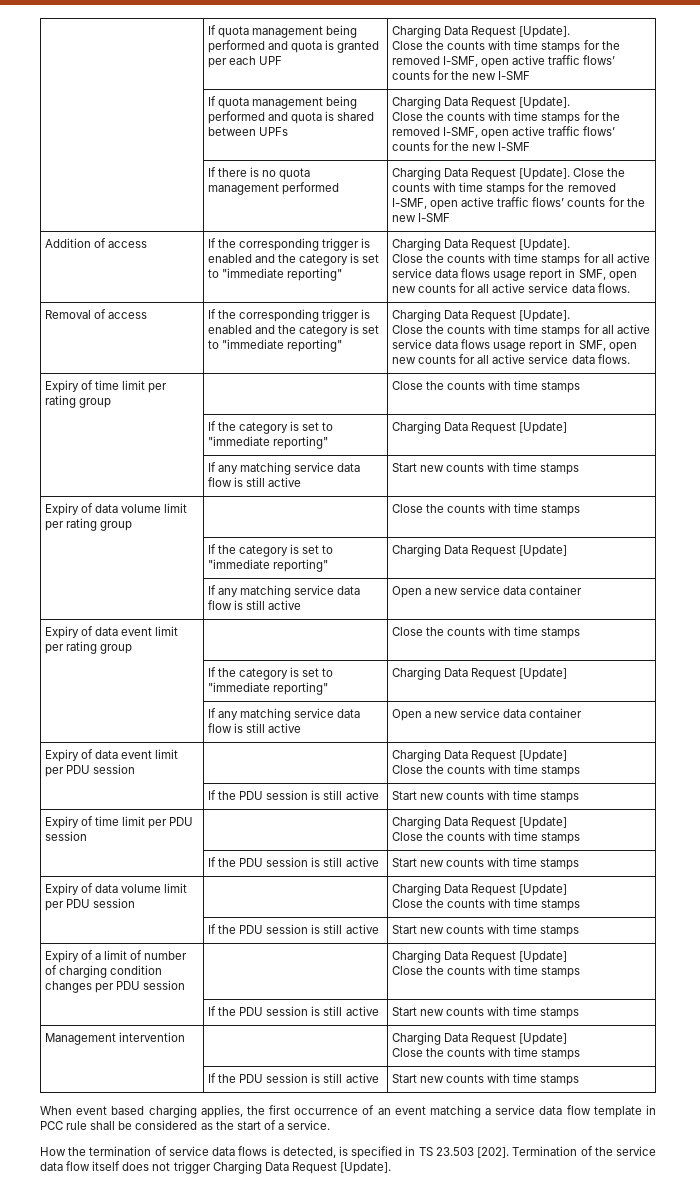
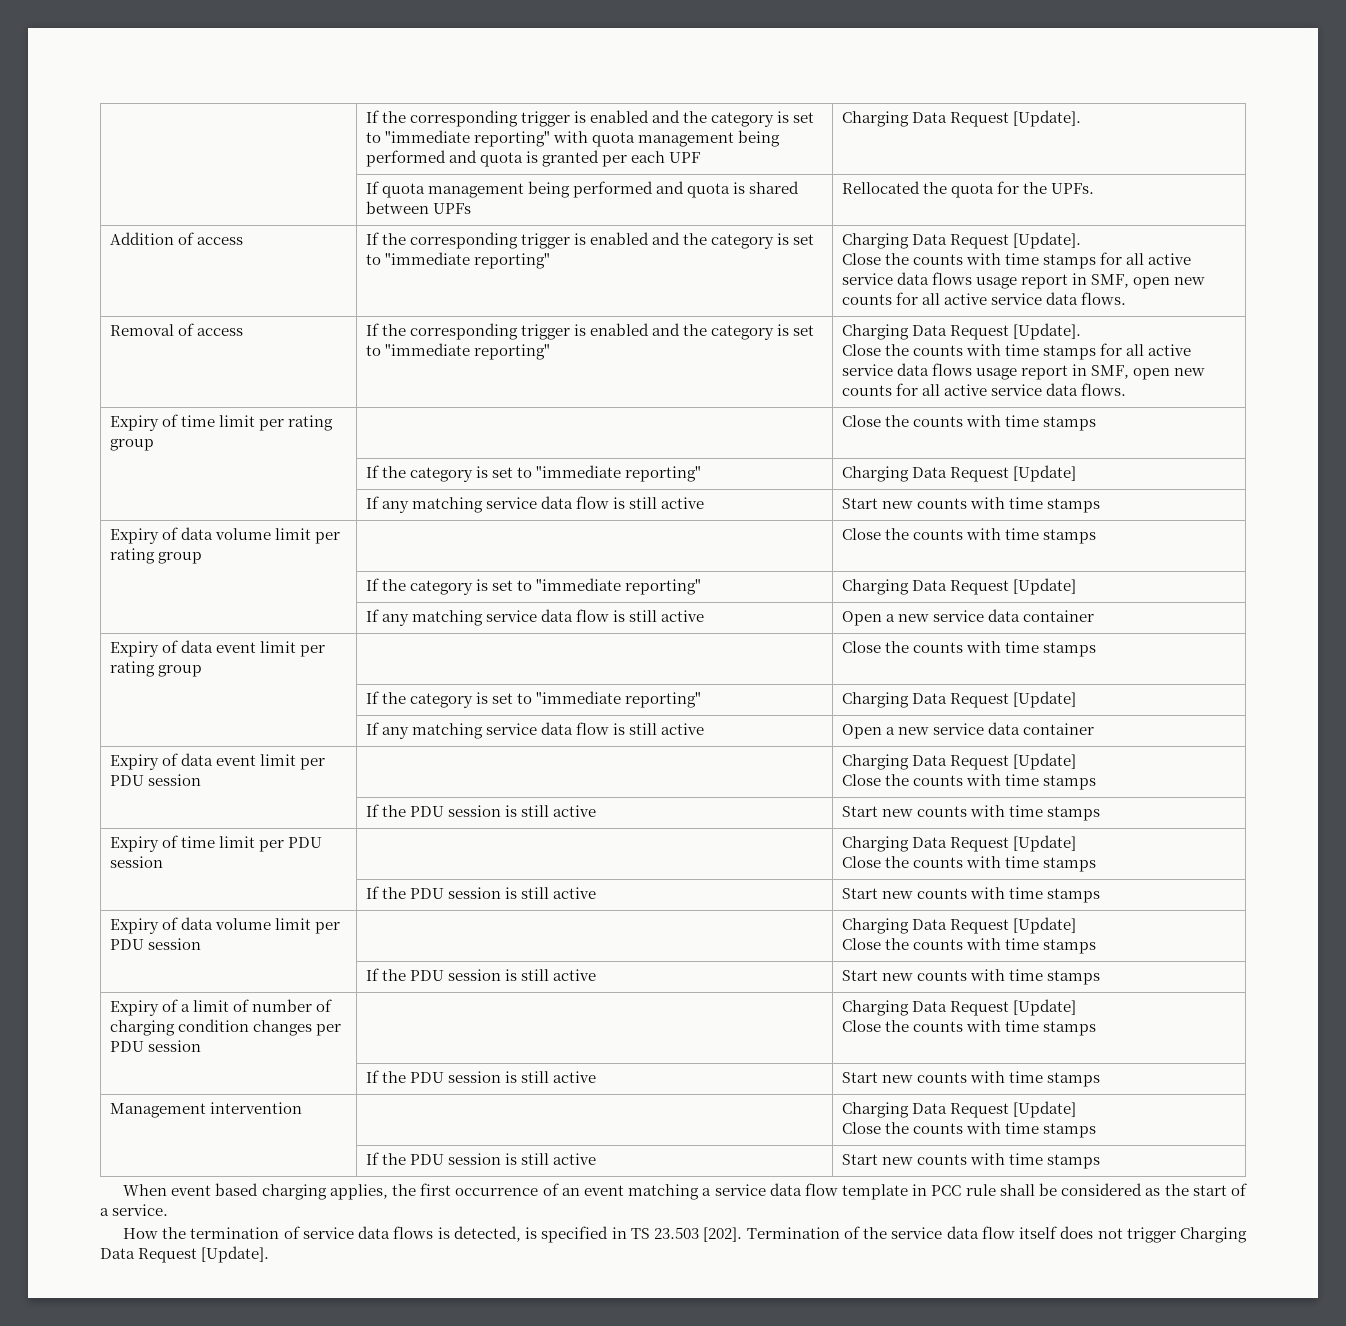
[207,25,216,35] | If -> [365,110,815,127] [365,130,588,147] | If the corresponding trigger is enabled and the category is set to "immediate reporting" with
[391,40,620,53] [391,55,616,68] [391,70,531,80] // Close the counts with time stamps for the removed I-SMF, open active traffic flows’ counts for the new I-SMF -> (1081, 118) none
[391,96,571,109] [391,111,620,124] [391,126,616,139] [391,141,531,151] [207,167,311,180] [207,182,340,195] [391,167,626,180] [391,182,616,195] [391,197,645,210] [391,213,451,222] Charging Data Request [Update]. // Close the counts with time stamps for the removed I-SMF, open active traffic flows’ counts for the new I-SMF // | If there is no quota management performed | Charging Data Request [Update]. Close the counts with time stamps for the removed I-SMF, open active traffic flows’ counts for the new I-SMF -> [841,181,1094,198] Rellocated the quota for the UPFs.

